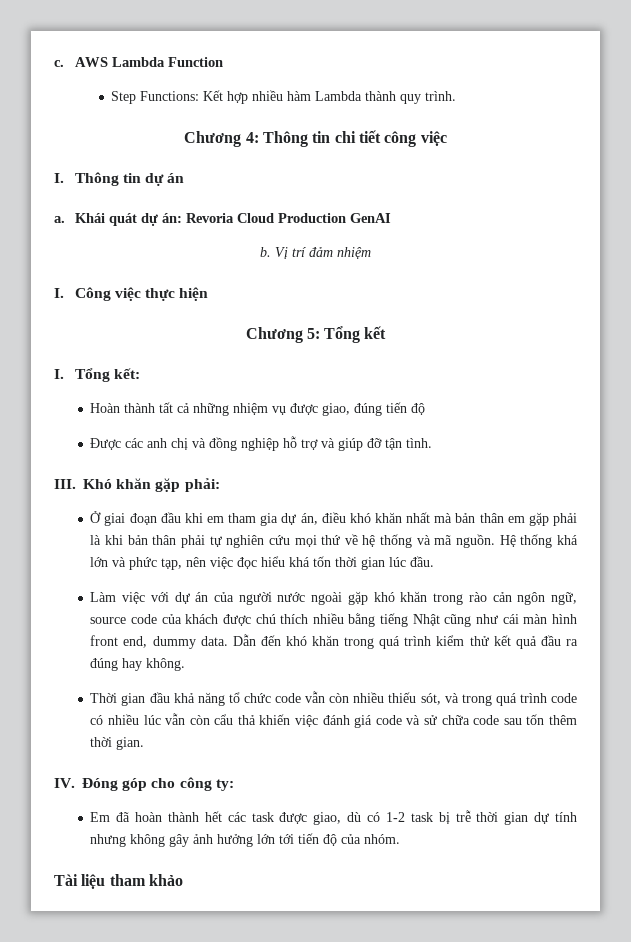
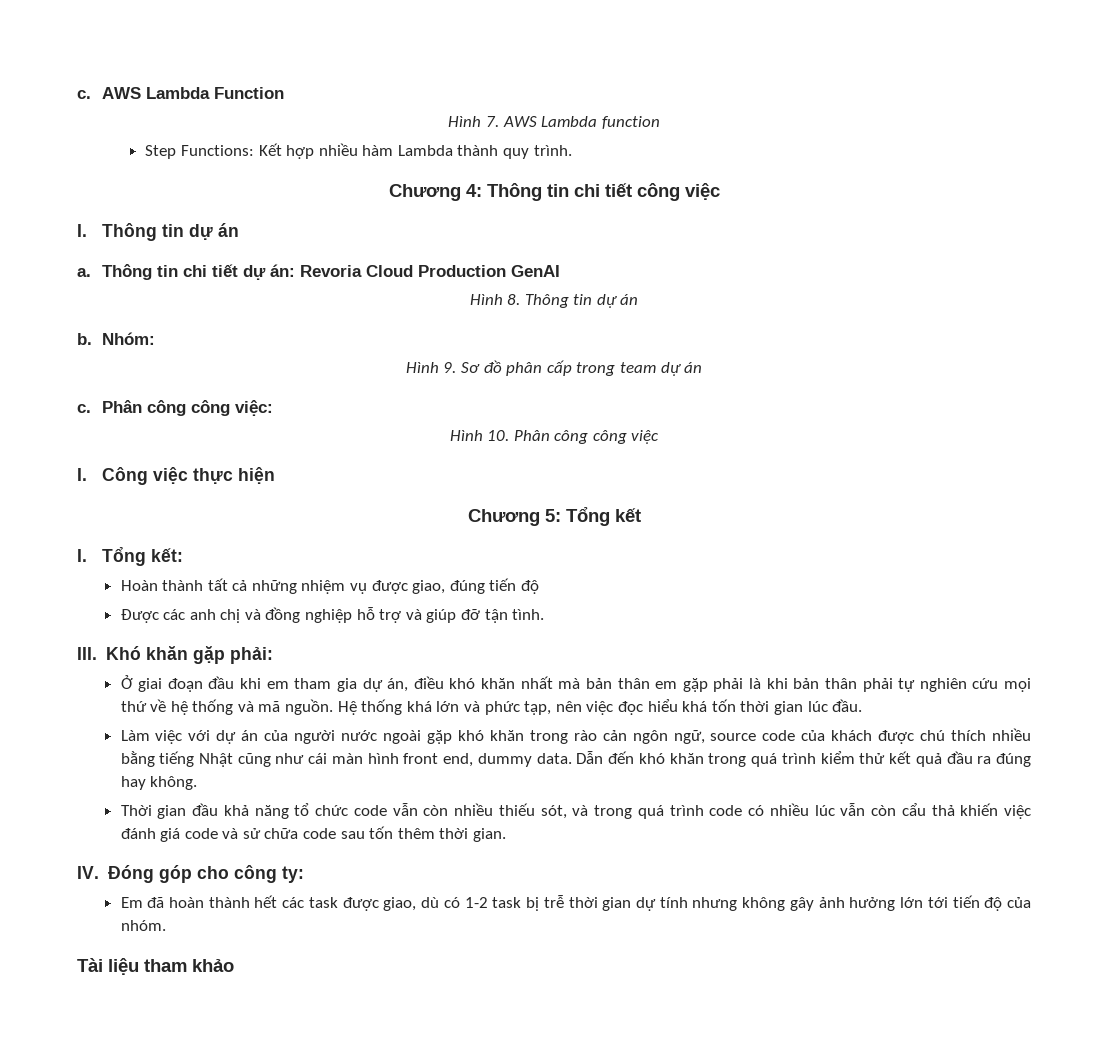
(223, 62) none -> [448,116,660,129] // Hình 7. AWS Lambda function
[74,213,137,226] Khái quát -> [101,264,238,280] Thông tin chi tiết
[260,247,371,259] b. Vị trí đảm nhiệm -> [469,294,639,308] [77,332,155,345] [405,360,703,376] [77,400,273,416] [449,430,660,444] Hình 8. Thông tin dự án // b. Nhóm: // Hình 9. Sơ đồ phân cấp trong team dự án // c. Phân công công việc: // Hình 10. Phân công công việc

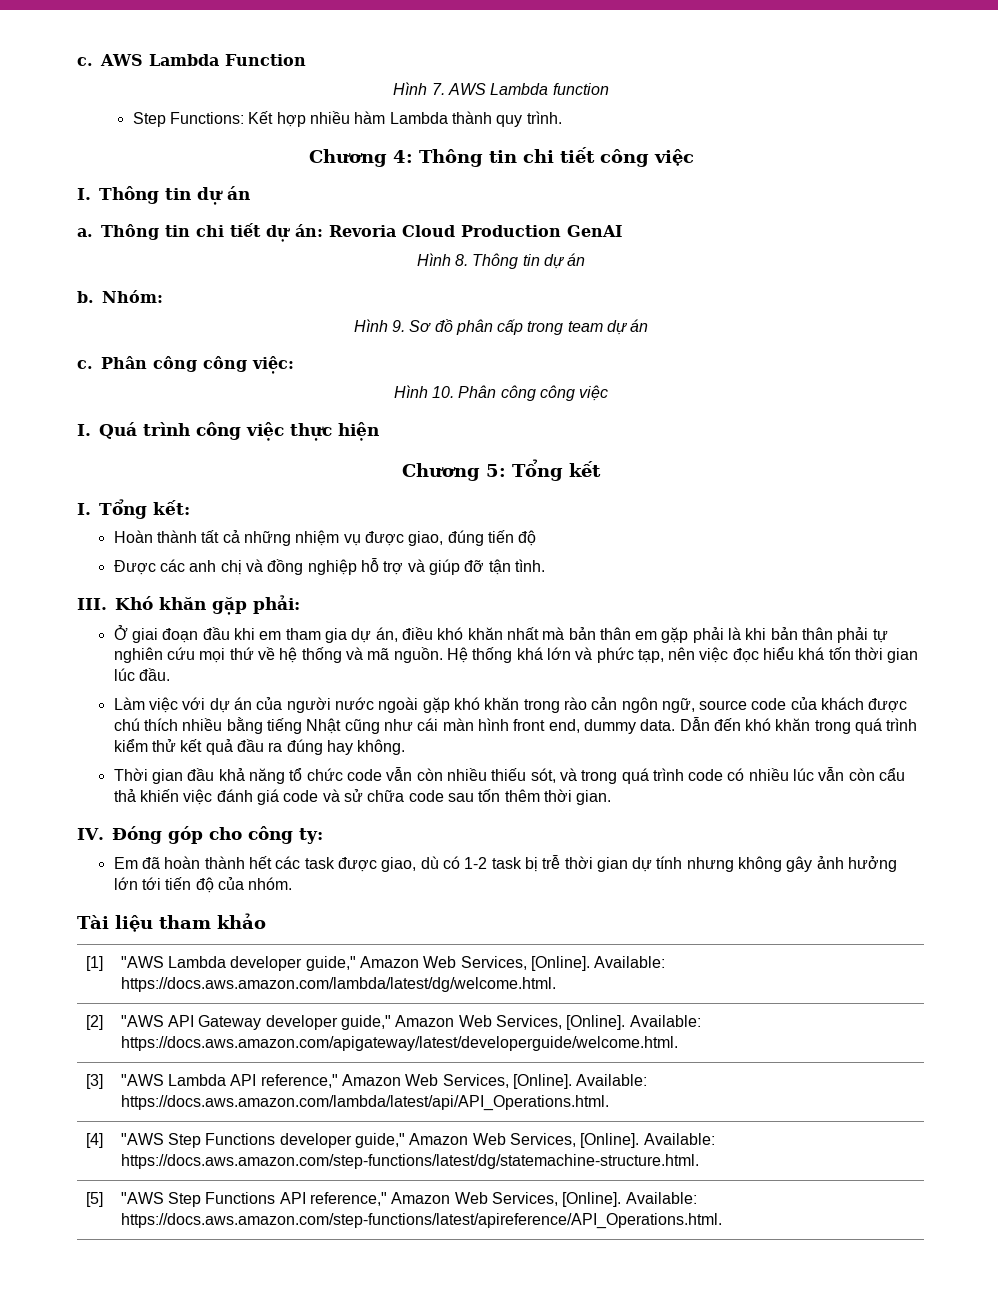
[101,467,148,485] Công -> [99,422,241,440] Quá trình công
(234, 965) none -> [85,956,103,971] [120,956,666,971] [120,977,556,992] [85,1015,103,1030] [120,1015,701,1030] [120,1036,678,1051] [85,1074,103,1089] [120,1074,648,1089] [120,1095,609,1111] [85,1133,103,1148] [120,1133,715,1148] [120,1154,699,1169] [85,1192,103,1207] [120,1192,697,1207] [120,1213,722,1229] // [1] | "AWS Lambda developer guide," Amazon Web Services, [Online]. Available: https://docs.aws.amazon.com/lambda/latest/dg/welcome.html. // [2] | "AWS API Gateway developer guide," Amazon Web Services, [Online]. Available: https://docs.aws.amazon.com/apigateway/latest/developerguide/welcome.html. // [3] | "AWS Lambda API reference," Amazon Web Services, [Online]. Available: https://docs.aws.amazon.com/lambda/latest/api/API_Operations.html. // [4] | "AWS Step Functions developer guide," Amazon Web Services, [Online]. Available: https://docs.aws.amazon.com/step-functions/latest/dg/statemachine-structure.html. // [5] | "AWS Step Functions API reference," Amazon Web Services, [Online]. Available: https://docs.aws.amazon.com/step-functions/latest/apireference/API_Operations.html.

